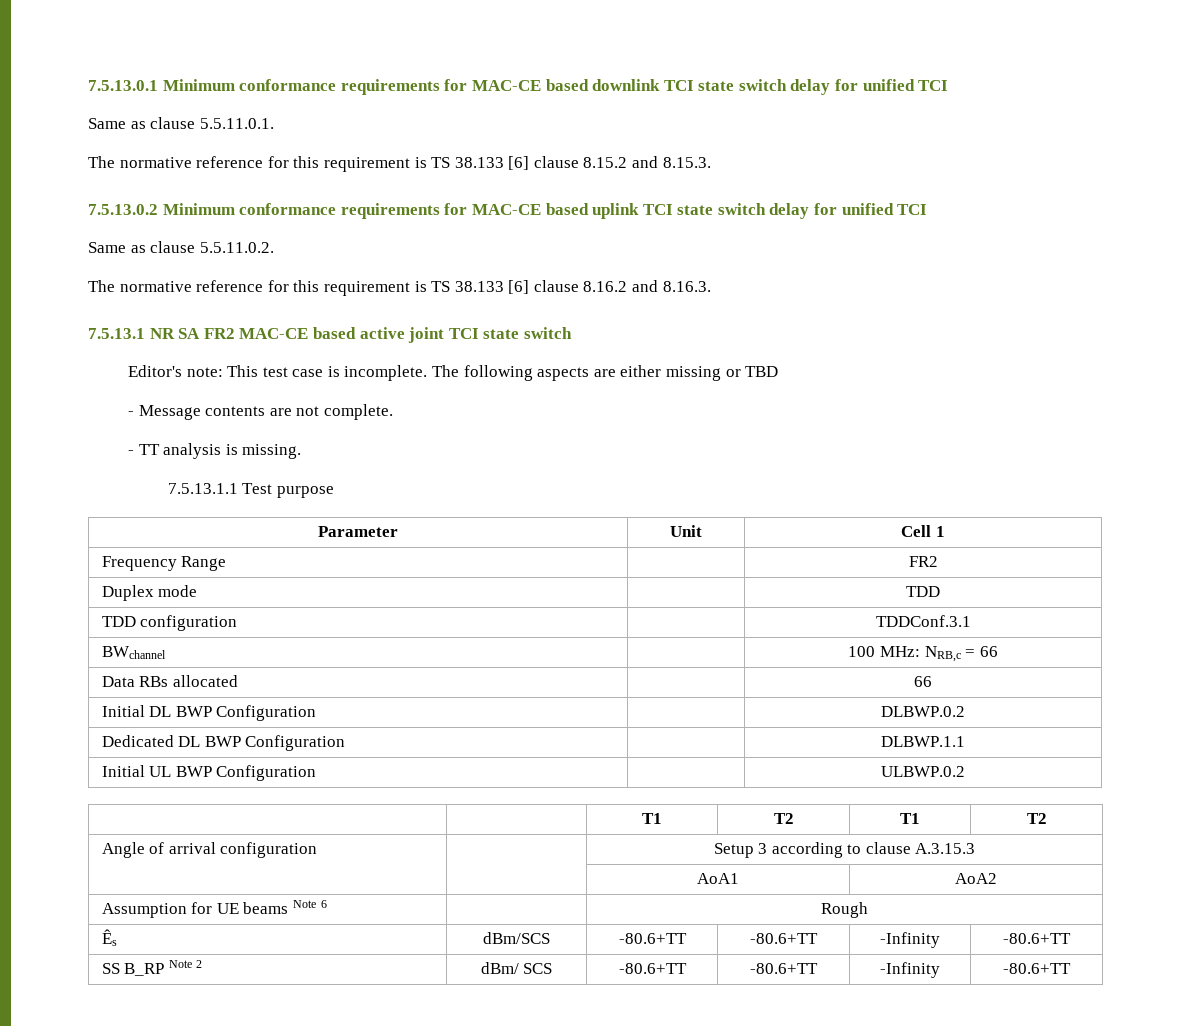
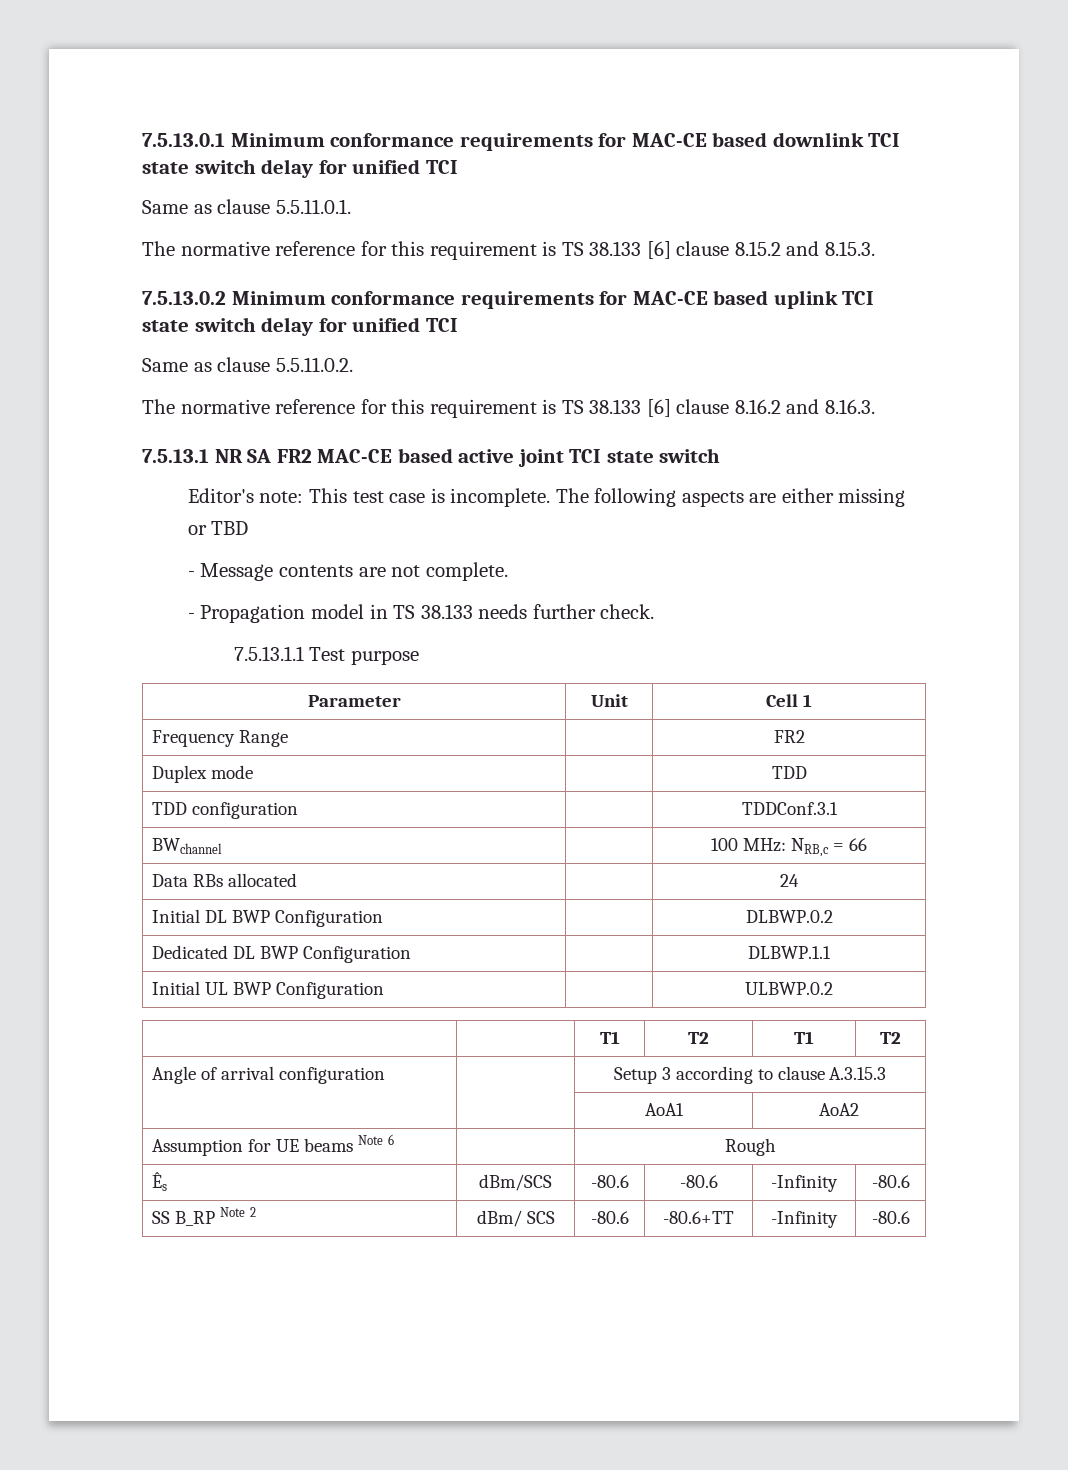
[138,443,302,459] TT analysis is missing. -> [200,604,655,623] Propagation model in TS 38.133 needs further check.
[914,676,932,687] 66 -> [780,874,799,887] 24
[618,933,687,944] [750,933,818,944] [880,932,940,948] [1003,933,1071,944] -80.6+TT | -80.6+TT | -Infinity | -80.6+TT -> [590,1175,629,1188] [679,1175,718,1188] [771,1175,838,1192] [871,1175,910,1188] -80.6 | -80.6 | -Infinity | -80.6
[618,963,687,974] [750,963,818,974] [880,962,940,978] [1003,963,1071,974] -80.6+TT | -80.6+TT | -Infinity | -80.6+TT -> [590,1211,629,1224] [663,1211,734,1224] [771,1211,838,1228] [871,1211,910,1224] -80.6 | -80.6+TT | -Infinity | -80.6

